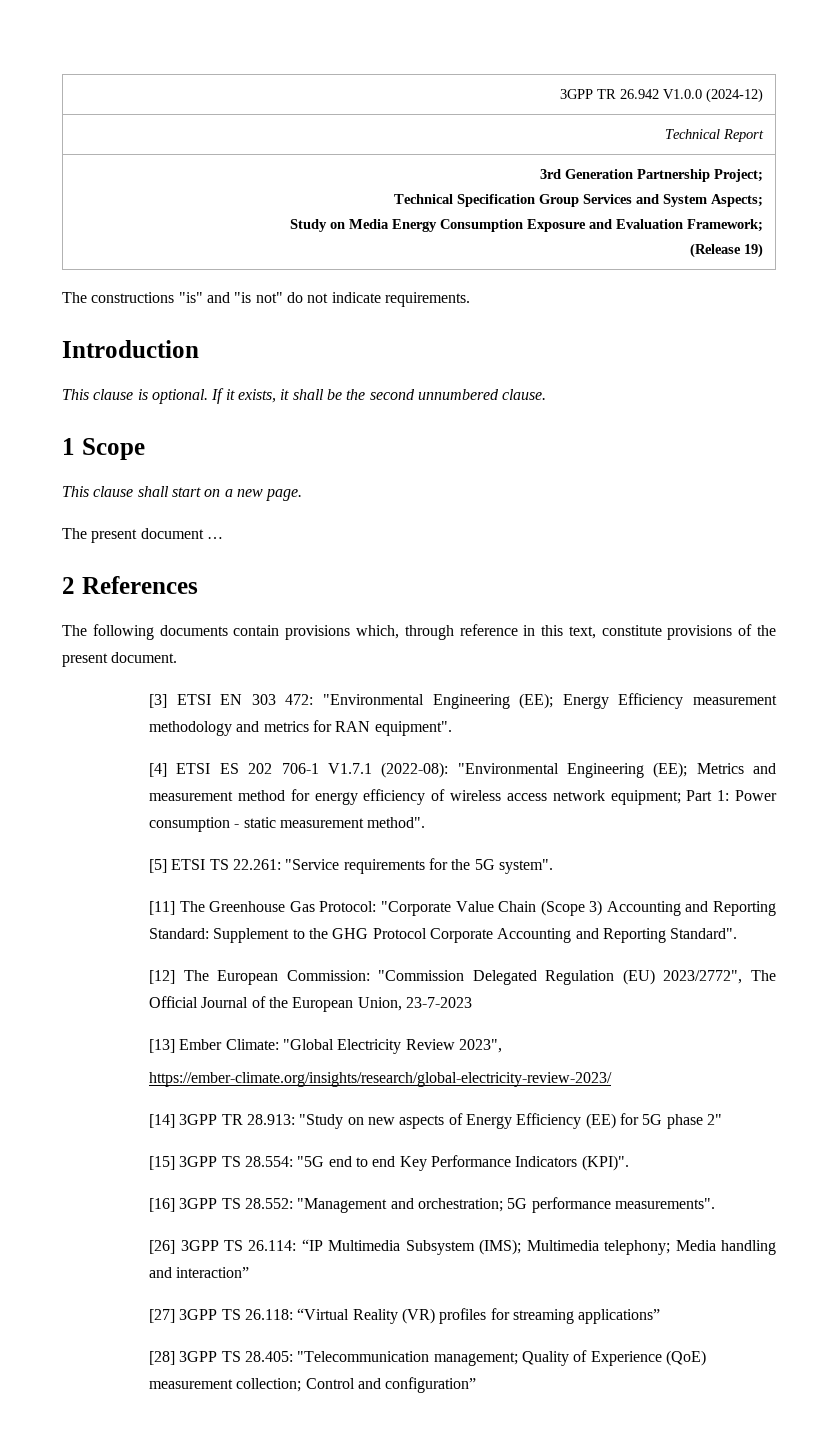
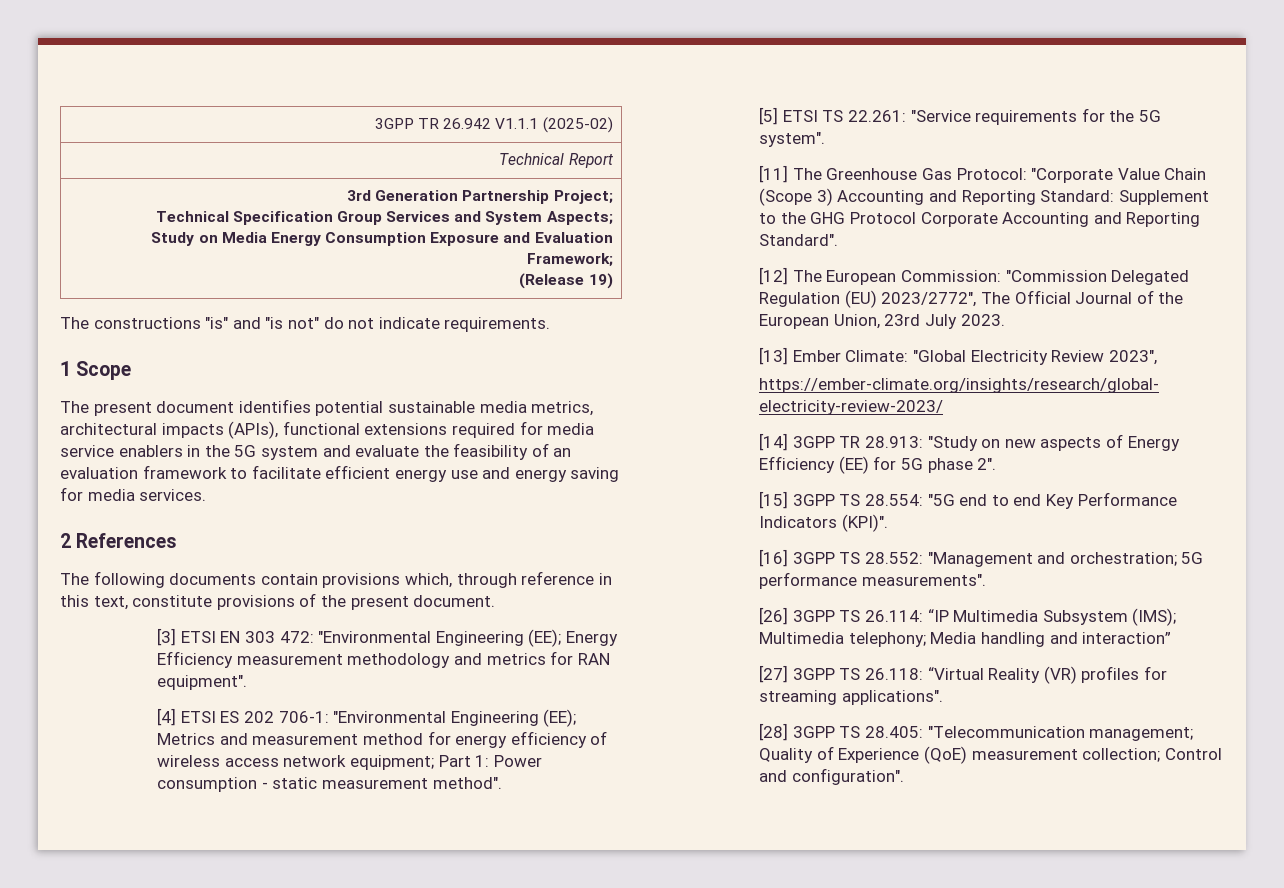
[663,88,764,103] V1.0.0 (2024-12) -> [495,117,613,133] V1.1.1 (2025-02)
[62,340,199,358] [62,388,547,404] [62,438,145,460] [62,486,303,501] [62,528,223,543] Introduction // This clause is optional. If it exists, it shall be the second unnumbered clause. // 1 Scope // This clause shall start on a new page. // The present document … -> [60,361,132,380] [60,399,594,416] [60,421,595,439] [60,443,572,460] [60,465,620,482] [60,487,207,501] 1 Scope // The present document identifies potential sustainable media metrics, architectural impacts (APIs), functional extensions required for media service enablers in the 5G system and evaluate the feasibility of an evaluation framework to facilitate efficient energy use and energy saving for media services.
[281,762,449,778] 706-1 V1.7.1 (2022-08): -> [278,711,329,723] 706-1:
[406,997,473,1008] 23-7-2023 -> [884,314,1005,329] 23rd July 2023.
[706,1114,722,1125] 2" -> [977,458,997,470] 2".
[578,1309,661,1324] applications” -> [841,690,943,705] applications".
[385,1377,477,1393] configuration” -> [791,768,904,785] configuration".

